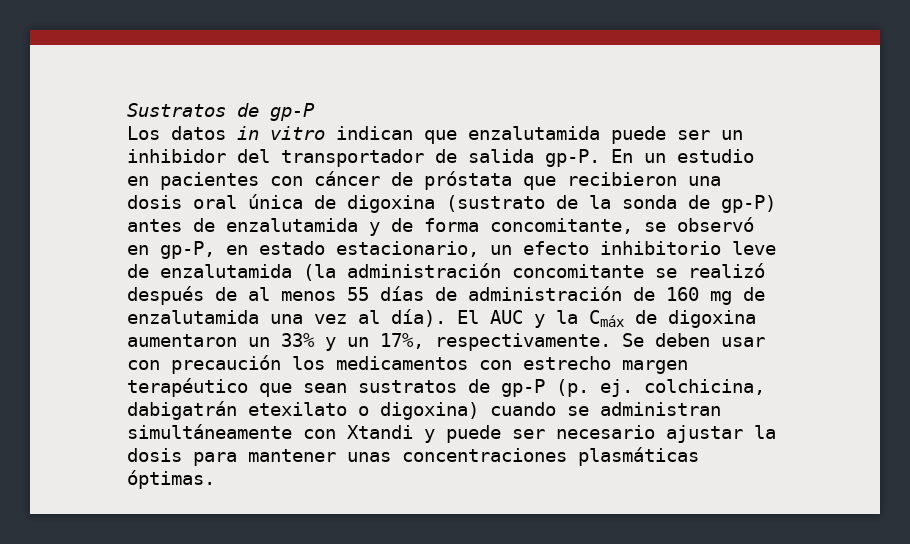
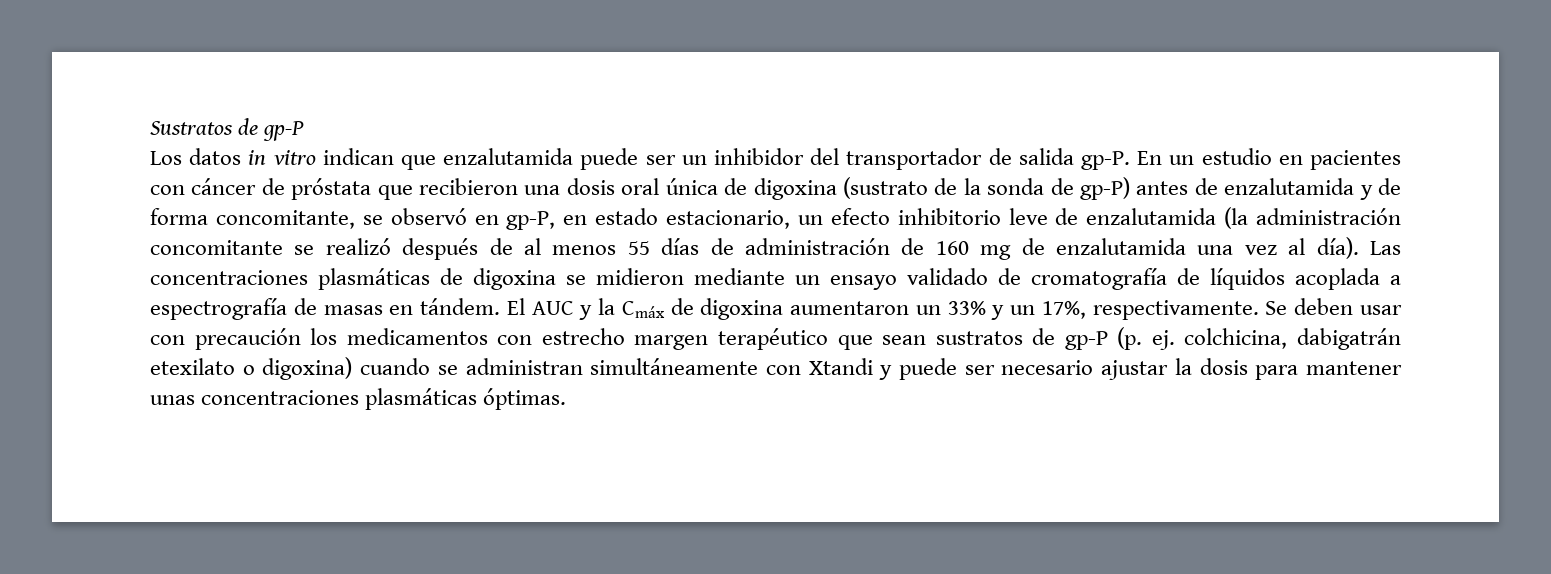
(446, 318) none -> [1370,241,1402,255] [150,268,1401,290] [150,298,501,320] Las concentraciones plasmáticas de digoxina se midieron mediante un ensayo validado de cromatografía de líquidos acoplada a espectrografía de masas en tándem.

